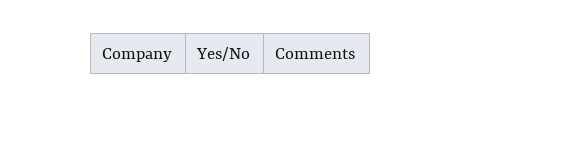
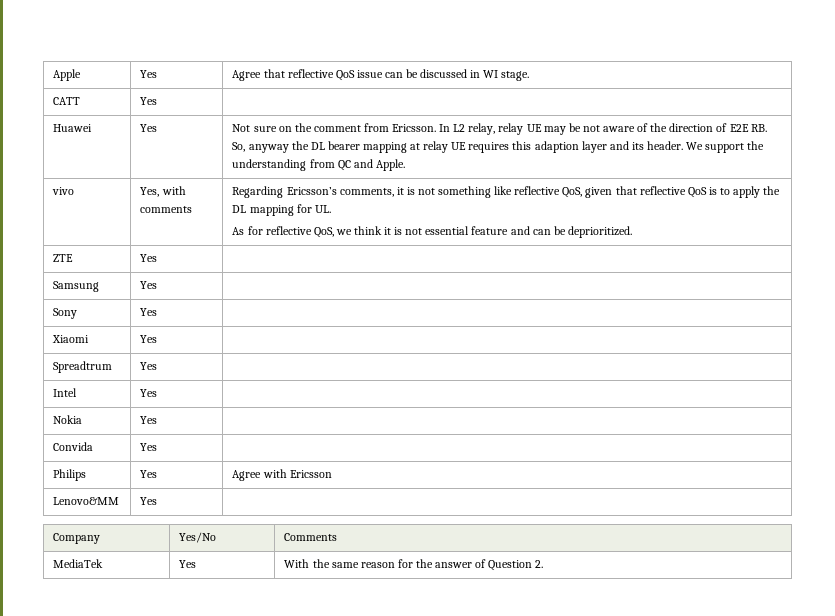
[102,48,173,62] [196,47,251,61] [275,48,356,59] Company | Yes/No | Comments -> [53,69,82,81] [140,70,158,78] [232,69,530,81] [53,97,81,105] [140,97,158,105] [53,124,93,132] [140,124,158,132] [232,123,767,135] [232,141,765,153] [232,159,405,171] [52,187,75,195] [140,186,186,197] [140,206,193,213] [232,186,781,198] [232,204,331,216] [232,226,632,238] [53,254,74,262] [140,254,158,262] [53,281,100,292] [140,281,158,289] [53,308,78,319] [140,308,158,316] [52,335,90,343] [140,335,158,343] [53,361,113,373] [140,362,158,370] [53,388,78,397] [140,389,158,397] [53,415,83,424] [140,416,158,424] [53,442,94,451] [140,443,158,451] [53,469,87,481] [140,470,158,478] [232,469,332,481] [53,497,120,505] [140,497,158,505] [53,533,101,544] [179,532,217,543] [284,533,338,541] [53,559,104,568] [179,560,197,568] [284,559,544,571] Apple | Yes | Agree that reflective QoS issue can be discussed in WI stage. // CATT | Yes | // Huawei | Yes | Not sure on the comment from Ericsson. In L2 relay, relay UE may be not aware of the direction of E2E RB. So, anyway the DL bearer mapping at relay UE requires this adaption layer and its header. We support the understanding from QC and Apple. // vivo | Yes, with comments | Regarding Ericsson’s comments, it is not something like reflective QoS, given that reflective QoS is to apply the DL mapping for UL. // As for reflective QoS, we think it is not essential feature and can be deprioritized. // ZTE | Yes | // Samsung | Yes | // Sony | Yes | // Xiaomi | Yes | // Spreadtrum | Yes | // Intel | Yes | // Nokia | Yes | // Convida | Yes | // Philips | Yes | Agree with Ericsson // Lenovo&MM | Yes | // Company | Yes/No | Comments // MediaTek | Yes | With the same reason for the answer of Question 2.

